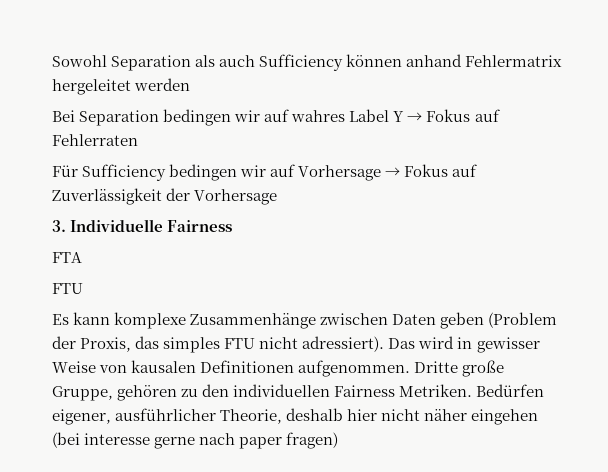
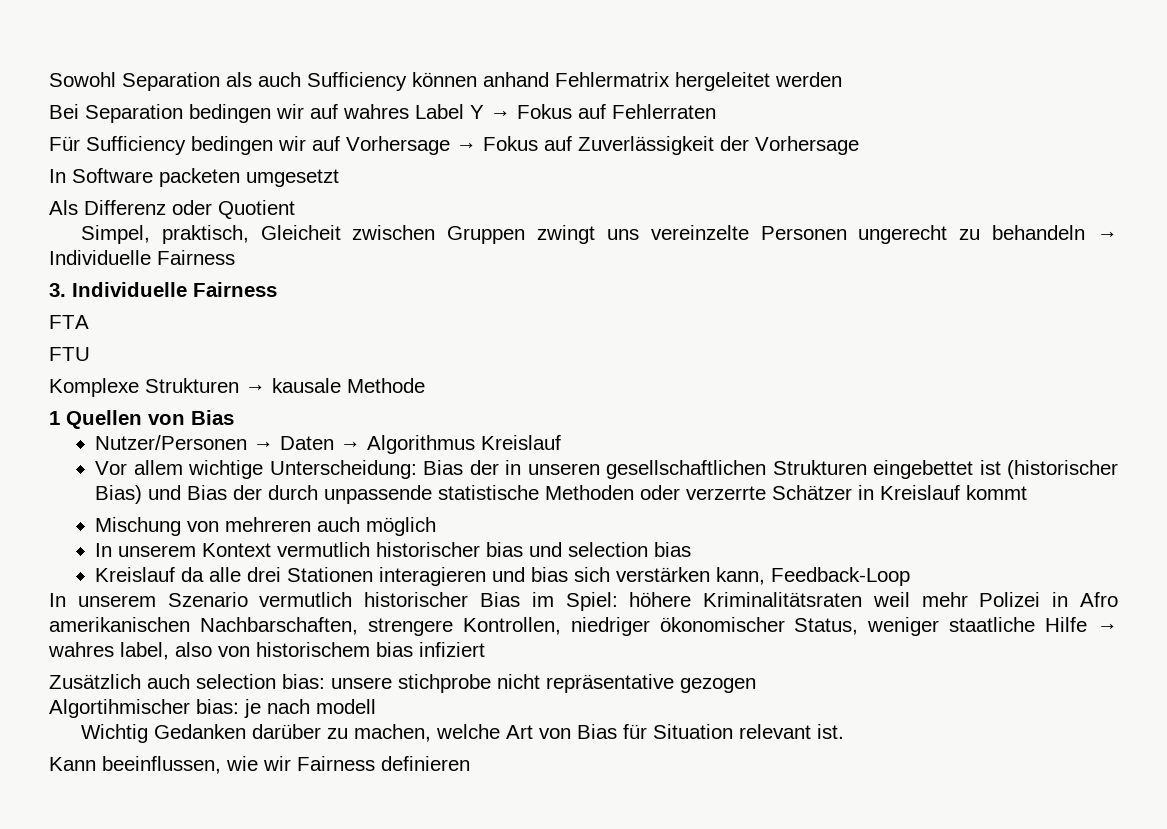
(278, 197) none -> [49,168,339,187] [49,200,295,219] [80,225,1119,244] [49,250,235,265] // In Software packeten umgesetzt // Als Differenz oder Quotient // Simpel, praktisch, Gleicheit zwischen Gruppen zwingt uns vereinzelte Personen ungerecht zu behandeln → Individuelle Fairness
[52,312,558,329] [52,336,540,353] [52,360,505,377] [52,384,545,401] [52,408,539,425] [52,432,339,449] Es kann komplexe Zusammenhänge zwischen Daten geben (Problem der Proxis, das simples FTU nicht adressiert). Das wird in gewisser Weise von kausalen Definitionen aufgenommen. Dritte große Gruppe, gehören zu den individuellen Fairness Metriken. Bedürfen eigener, ausführlicher Theorie, deshalb hier nicht näher eingehen (bei interesse gerne nach paper fragen) -> [49,378,425,397] [49,410,234,429] [95,435,562,454] [95,460,1119,479] [95,485,1028,504] [95,517,437,536] [95,542,692,557] [95,567,911,586] [49,592,1119,611] [49,617,1118,636] [48,642,485,660] [49,674,756,693] [49,699,376,718] [80,724,844,743] [49,756,470,774] Komplexe Strukturen → kausale Methode // 1 Quellen von Bias // Nutzer/Personen → Daten → Algorithmus Kreislauf // Vor allem wichtige Unterscheidung: Bias der in unseren gesellschaftlichen Strukturen eingebettet ist (historischer Bias) und Bias der durch unpassende statistische Methoden oder verzerrte Schätzer in Kreislauf kommt // Mischung von mehreren auch möglich // In unserem Kontext vermutlich historischer bias und selection bias // Kreislauf da alle drei Stationen interagieren und bias sich verstärken kann, Feedback-Loop // In unserem Szenario vermutlich historischer Bias im Spiel: höhere Kriminalitätsraten weil mehr Polizei in Afro amerikanischen Nachbarschaften, strengere Kontrollen, niedriger ökonomischer Status, weniger staatliche Hilfe → wahres label, also von historischem bias infiziert // Zusätzlich auch selection bias: unsere stichprobe nicht repräsentative gezogen // Algortihmischer bias: je nach modell // Wichtig Gedanken darüber zu machen, welche Art von Bias für Situation relevant ist. // Kann beeinflussen, wie wir Fairness definieren

